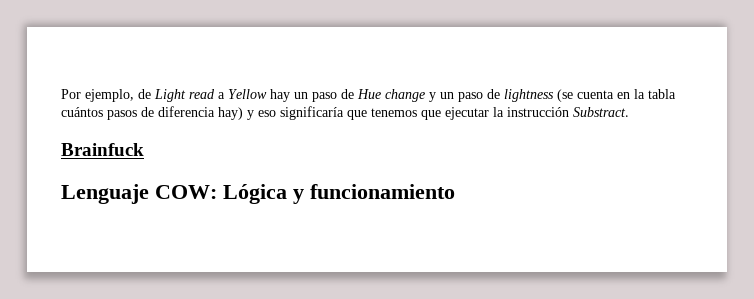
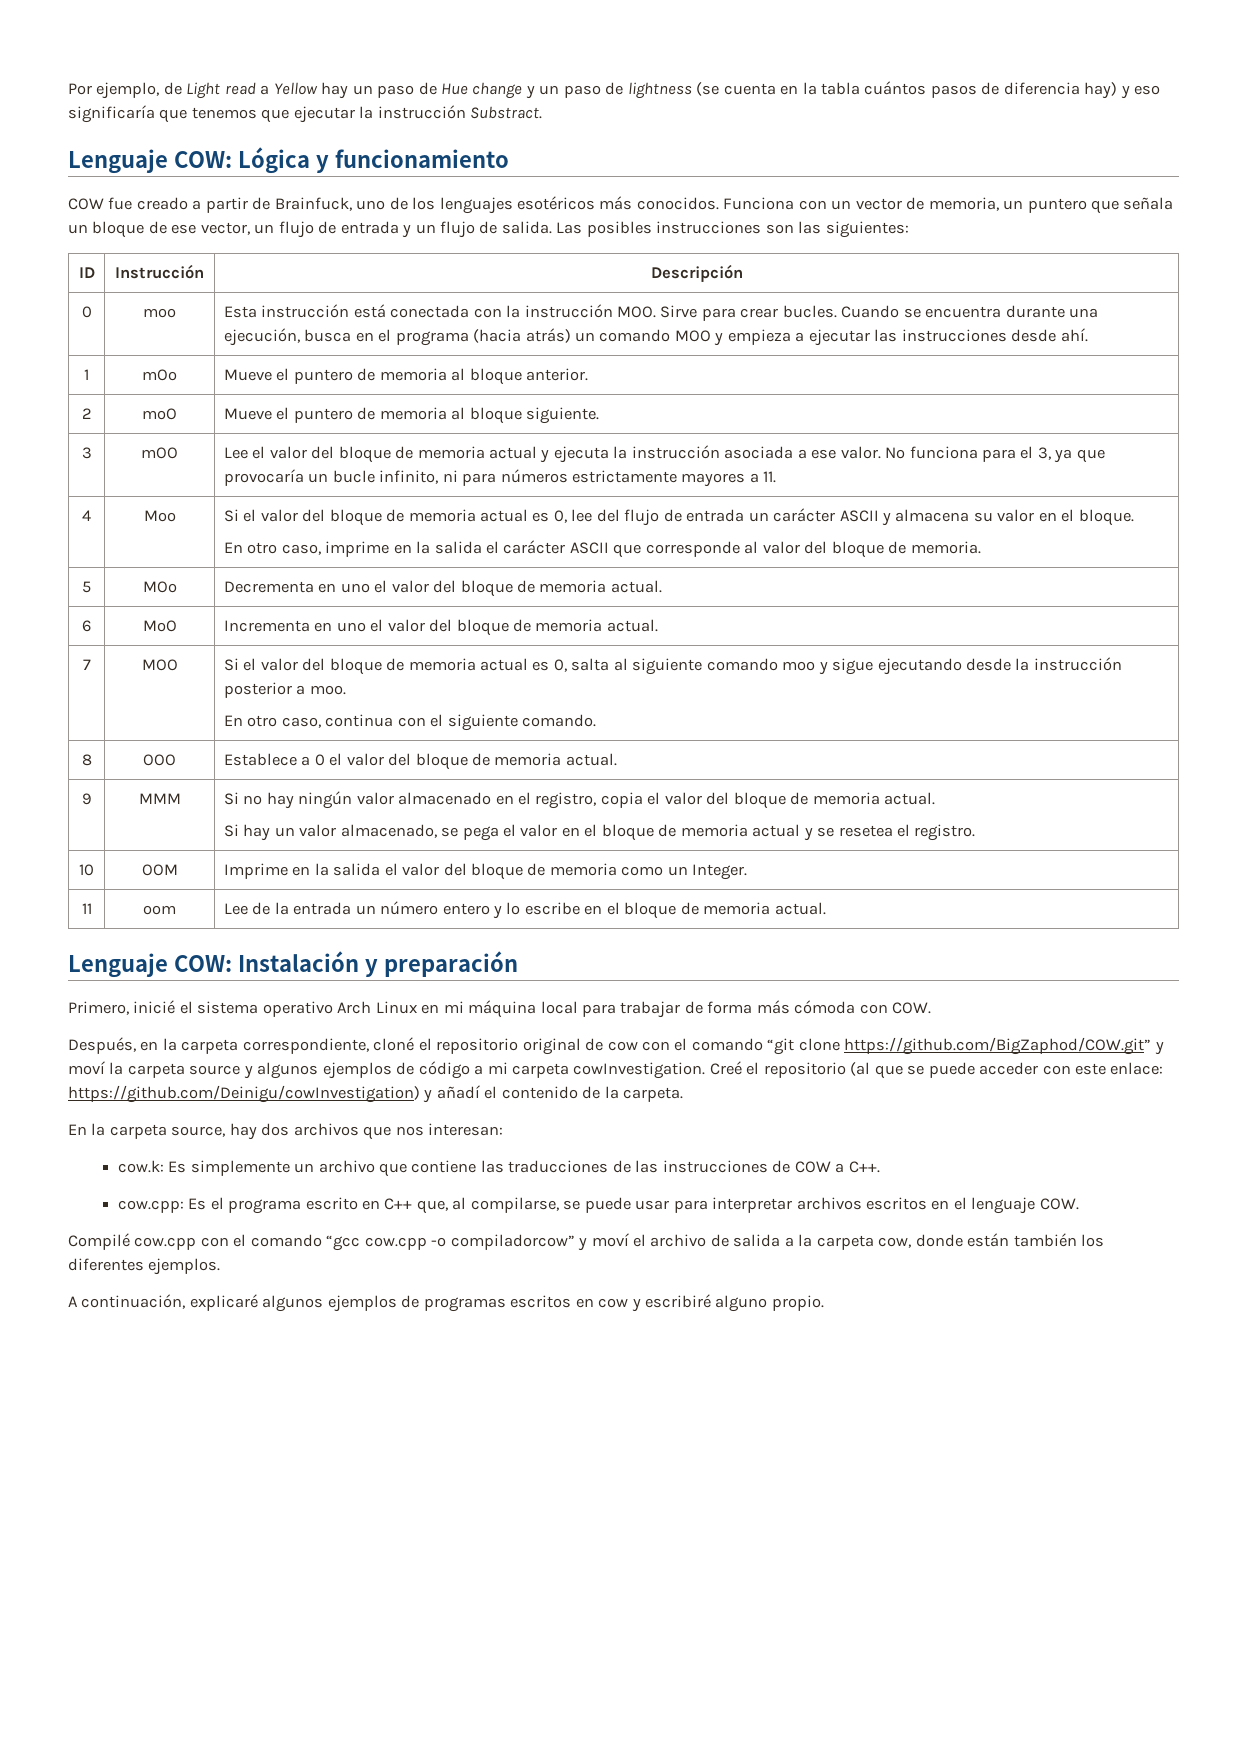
[61,143,144,156] // Brainfuck -> (543, 112) none
(455, 191) none -> [68,196,1174,214] [68,221,909,238] [78,267,95,278] [115,264,204,279] [650,264,743,282] [81,306,92,318] [143,308,176,318] [223,304,1099,321] [223,328,1088,346] [84,369,89,380] [142,369,177,381] [223,368,589,385] [81,408,92,419] [142,408,177,420] [223,407,600,424] [81,447,92,459] [141,447,178,459] [223,445,1105,463] [223,469,777,487] [82,510,91,521] [143,510,176,522] [223,508,1134,526] [223,540,981,558] [82,581,91,593] [142,581,177,593] [223,580,662,597] [82,620,91,632] [142,620,177,632] [223,619,658,636] [82,659,91,670] [141,659,178,671] [223,657,1122,675] [223,682,346,698] [223,714,597,731] [81,754,92,766] [143,754,176,766] [223,753,617,770] [81,793,92,805] [138,793,181,804] [223,791,936,809] [223,824,976,841] [79,864,94,876] [141,864,178,876] [223,863,748,880] [81,903,92,914] [143,905,176,915] [223,901,826,919] [68,951,518,978] [68,1000,932,1018] [68,1037,1164,1055] [68,1061,1164,1079] [68,1085,684,1103] [68,1123,504,1140] [117,1160,880,1177] [117,1197,1079,1214] [68,1233,1105,1251] [68,1258,221,1275] [68,1294,824,1312] // COW fue creado a partir de Brainfuck, uno de los lenguajes esotéricos más conocidos. Funciona con un vector de memoria, un puntero que señala un bloque de ese vector, un flujo de entrada y un flujo de salida. Las posibles instrucciones son las siguientes: // ID | Instrucción | Descripción // 0 | moo | Esta instrucción está conectada con la instrucción MOO. Sirve para crear bucles. Cuando se encuentra durante una ejecución, busca en el programa (hacia atrás) un comando MOO y empieza a ejecutar las instrucciones desde ahí. // 1 | mOo | Mueve el puntero de memoria al bloque anterior. // 2 | moO | Mueve el puntero de memoria al bloque siguiente. // 3 | mOO | Lee el valor del bloque de memoria actual y ejecuta la instrucción asociada a ese valor. No funciona para el 3, ya que provocaría un bucle infinito, ni para números estrictamente mayores a 11. // 4 | Moo | Si el valor del bloque de memoria actual es 0, lee del flujo de entrada un carácter ASCII y almacena su valor en el bloque. // En otro caso, imprime en la salida el carácter ASCII que corresponde al valor del bloque de memoria. // 5 | MOo | Decrementa en uno el valor del bloque de memoria actual. // 6 | MoO | Incrementa en uno el valor del bloque de memoria actual. // 7 | MOO | Si el valor del bloque de memoria actual es 0, salta al siguiente comando moo y sigue ejecutando desde la instrucción posterior a moo. // En otro caso, continua con el siguiente comando. // 8 | OOO | Establece a 0 el valor del bloque de memoria actual. // 9 | MMM | Si no hay ningún valor almacenado en el registro, copia el valor del bloque de memoria actual. // Si hay un valor almacenado, se pega el valor en el bloque de memoria actual y se resetea el registro. // 10 | OOM | Imprime en la salida el valor del bloque de memoria como un Integer. // 11 | oom | Lee de la entrada un número entero y lo escribe en el bloque de memoria actual. // Lenguaje COW: Instalación y preparación // Primero, inicié el sistema operativo Arch Linux en mi máquina local para trabajar de forma más cómoda con COW. // Después, en la carpeta correspondiente, cloné el repositorio original de cow con el comando “git clone https://github.com/BigZaphod/COW.git” y moví la carpeta source y algunos ejemplos de código a mi carpeta cowInvestigation. Creé el repositorio (al que se puede acceder con este enlace: https://github.com/Deinigu/cowInvestigation) y añadí el contenido de la carpeta. // En la carpeta source, hay dos archivos que nos interesan: // cow.k: Es simplemente un archivo que contiene las traducciones de las instrucciones de COW a C++. // cow.cpp: Es el programa escrito en C++ que, al compilarse, se puede usar para interpretar archivos escritos en el lenguaje COW. // Compilé cow.cpp con el comando “gcc cow.cpp -o compiladorcow” y moví el archivo de salida a la carpeta cow, donde están también los diferentes ejemplos. // A continuación, explicaré algunos ejemplos de programas escritos en cow y escribiré alguno propio.

